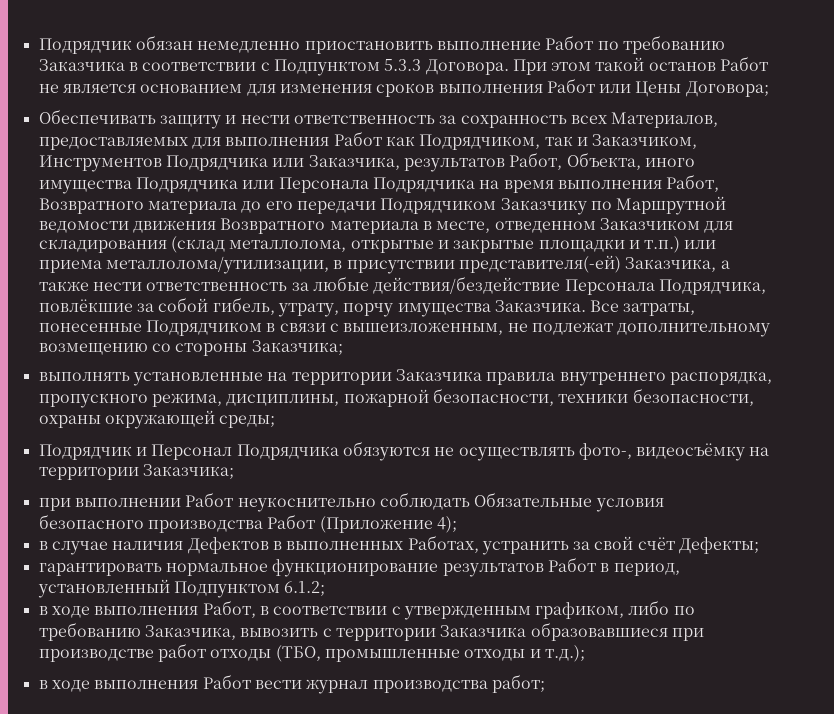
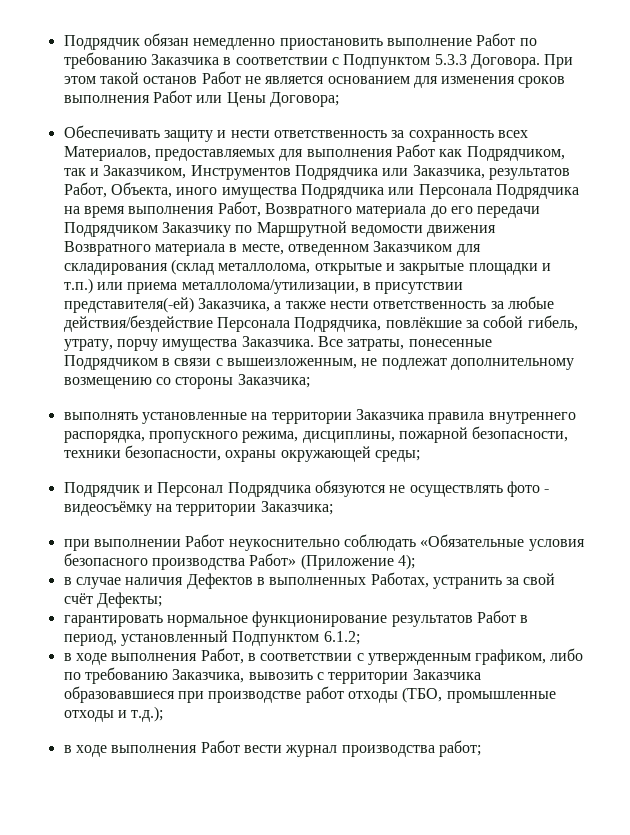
[578,443,632,460] фото-, -> [506,481,550,497] фото -
[474,492,593,507] Обязательные -> [420,534,525,547] «Обязательные
[267,514,316,529] Работ -> [249,553,297,566] Работ»

